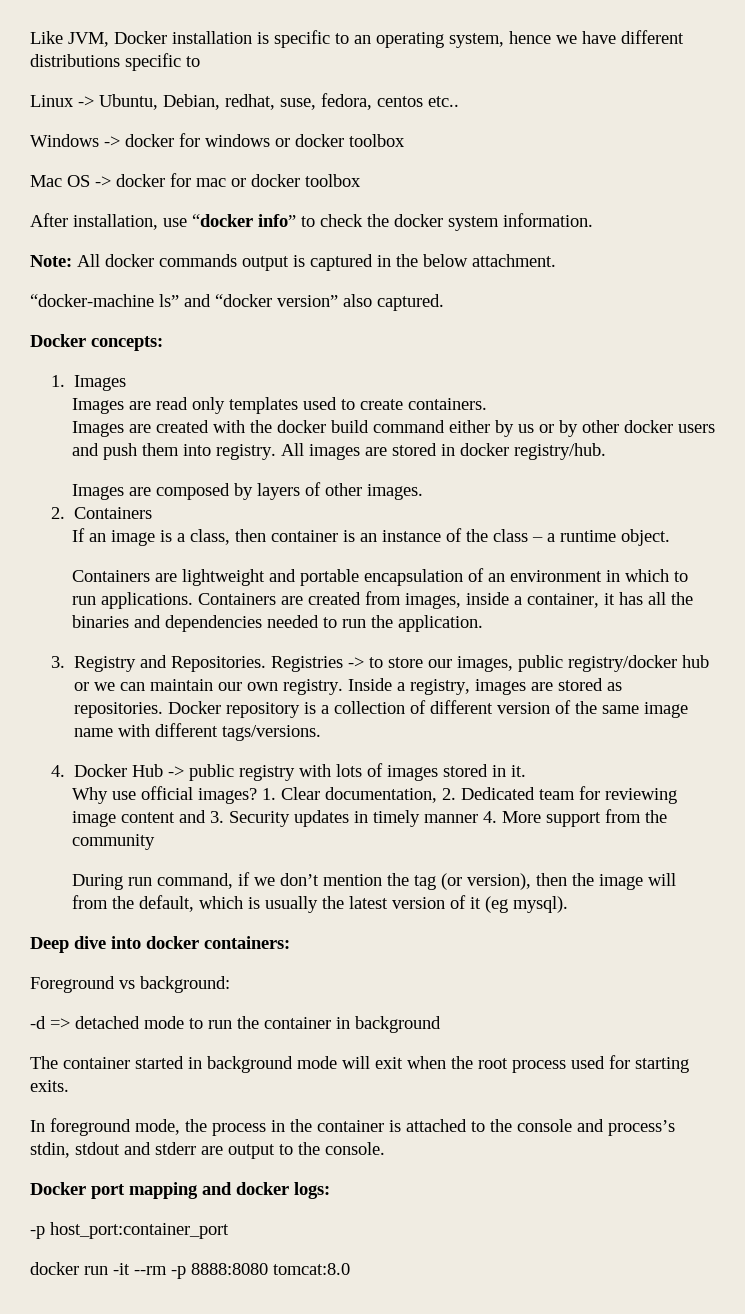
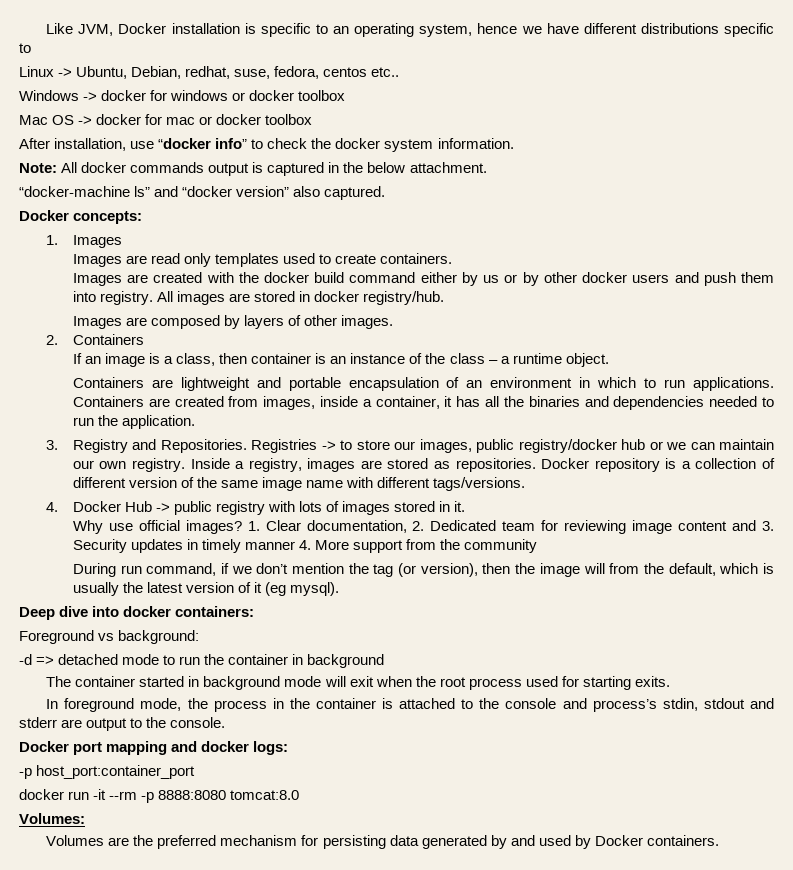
(350, 1269) none -> [19,813,85,824] [46,835,719,849] // Volumes: // Volumes are the preferred mechanism for persisting data generated by and used by Docker containers.

